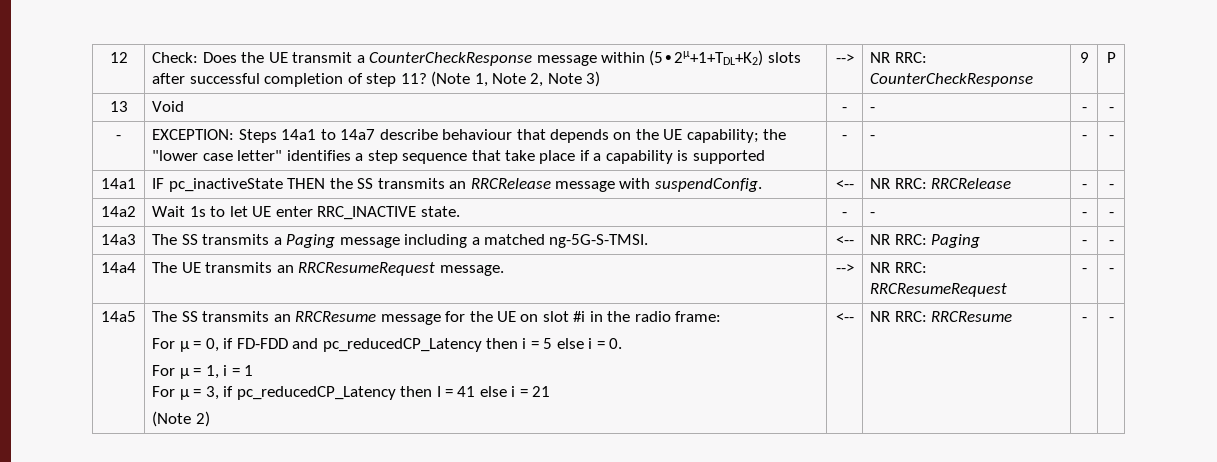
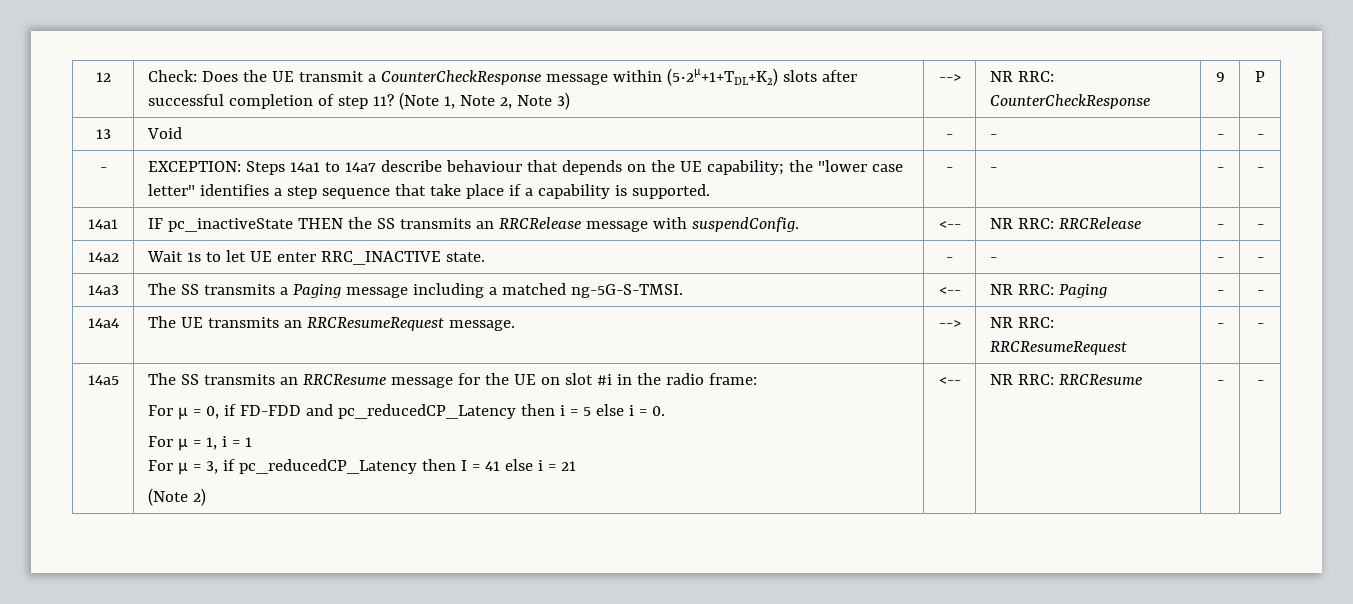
[692,150,765,164] supported -> [631,184,710,199] supported.

